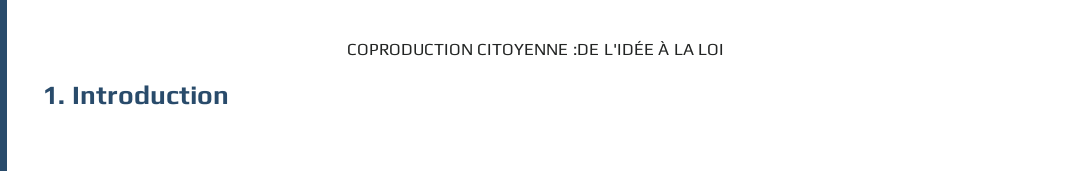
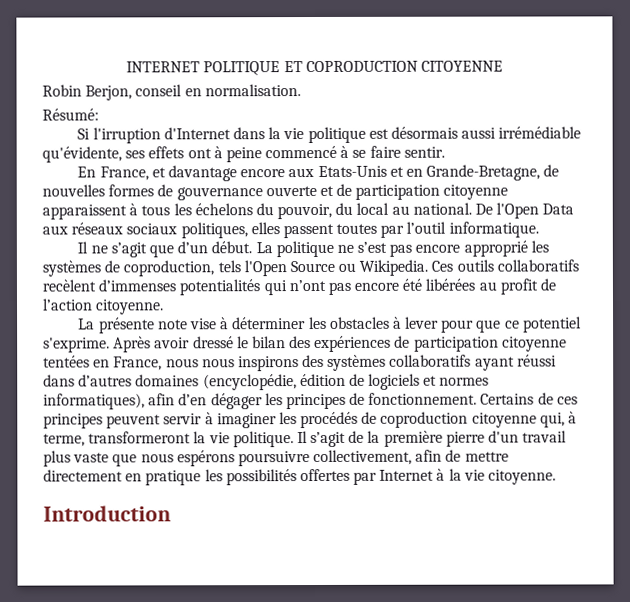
(346, 49) none -> [126,61,303,76] INTERNET POLITIQUE ET
[572,40,725,56] [43,86,65,104] :DE L'IDÉE À LA LOI // 1. -> [42,84,301,101] [42,108,99,121] [77,126,582,144] [42,145,445,163] [77,164,560,182] [42,183,509,201] [42,202,575,220] [42,221,539,239] [77,240,549,258] [42,259,579,277] [42,278,557,296] [42,298,165,315] [78,316,582,334] [43,335,567,353] [43,354,557,372] [43,373,490,391] [43,392,578,410] [43,411,578,429] [43,430,568,448] [43,449,509,467] [43,468,557,486] // Robin Berjon, conseil en normalisation. // Résumé: // Si l'irruption d'Internet dans la vie politique est désormais aussi irrémédiable qu'évidente, ses effets ont à peine commencé à se faire sentir. // En France, et davantage encore aux Etats-Unis et en Grande-Bretagne, de nouvelles formes de gouvernance ouverte et de participation citoyenne apparaissent à tous les échelons du pouvoir, du local au national. De l'Open Data aux réseaux sociaux politiques, elles passent toutes par l’outil informatique. // Il ne s’agit que d’un début. La politique ne s’est pas encore approprié les systèmes de coproduction, tels l'Open Source ou Wikipedia. Ces outils collaboratifs recèlent d’immenses potentialités qui n’ont pas encore été libérées au profit de l’action citoyenne. // La présente note vise à déterminer les obstacles à lever pour que ce potentiel s'exprime. Après avoir dressé le bilan des expériences de participation citoyenne tentées en France, nous nous inspirons des systèmes collaboratifs ayant réussi dans d’autres domaines (encyclopédie, édition de logiciels et normes informatiques), afin d’en dégager les principes de fonctionnement. Certains de ces principes peuvent servir à imaginer les procédés de coproduction citoyenne qui, à terme, transformeront la vie politique. Il s’agit de la première pierre d'un travail plus vaste que nous espérons poursuivre collectivement, afin de mettre directement en pratique les possibilités offertes par Internet à la vie citoyenne. //

